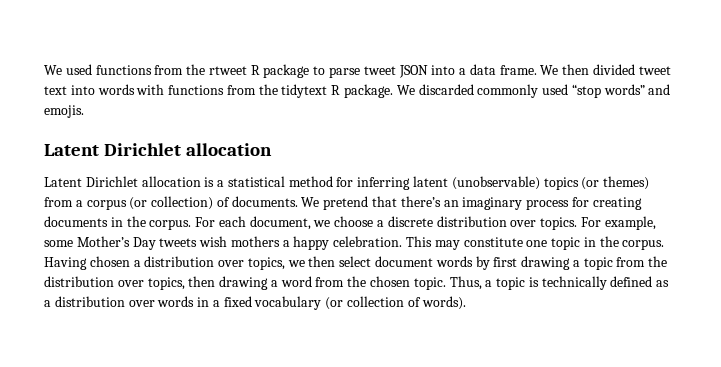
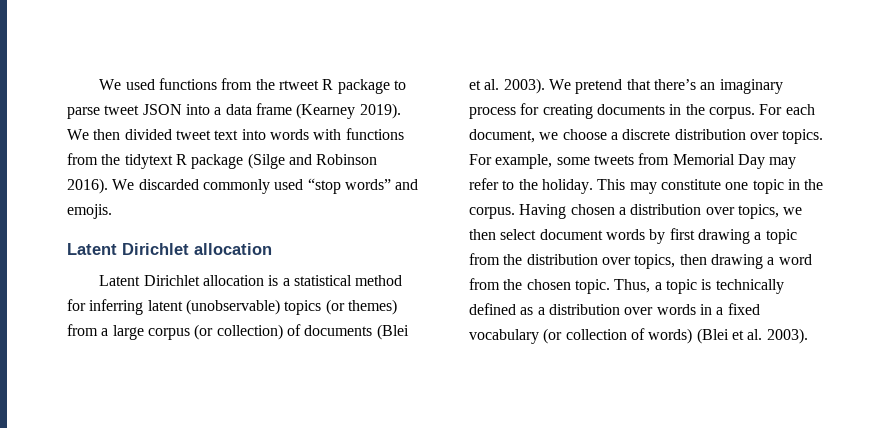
[499,65,537,75] frame. -> [255,103,401,119] frame (Kearney 2019).
[344,84,394,98] package. -> [191,153,378,169] [67,178,108,194] package (Silge and Robinson 2016).
(83, 203) none -> [112,325,144,340] large
[231,196,298,207] documents. -> [304,324,409,340] [469,78,545,94] documents (Blei et al. 2003).
[76,236,403,250] Mother’s Day tweets wish mothers a happy celebration. -> [593,153,797,169] [469,178,593,194] tweets from Memorial Day may refer to the holiday.
[421,296,466,310] words). -> [648,328,808,344] words) (Blei et al. 2003).

